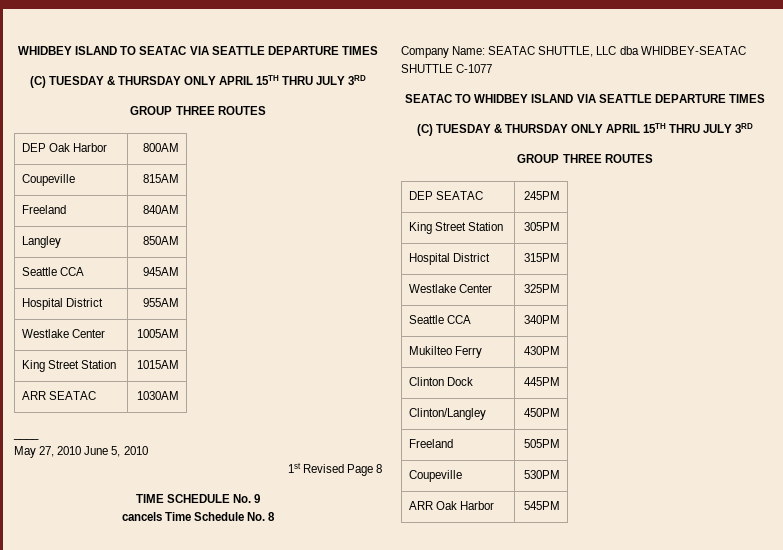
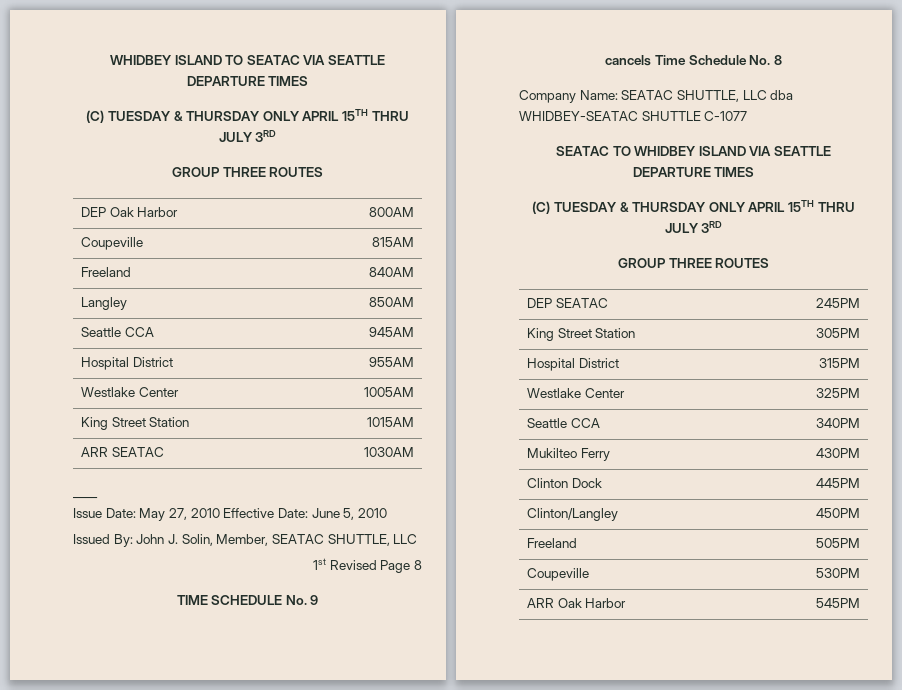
(39, 438) none -> [73,508,136,518] Issue Date:
(82, 450) none -> [223,508,308,518] Effective Date:
(148, 450) none -> [73,534,418,547] // Issued By: John J. Solin, Member, SEATAC SHUTTLE, LLC

